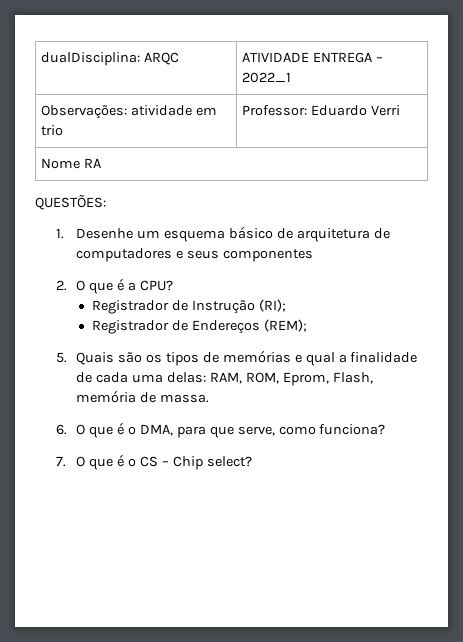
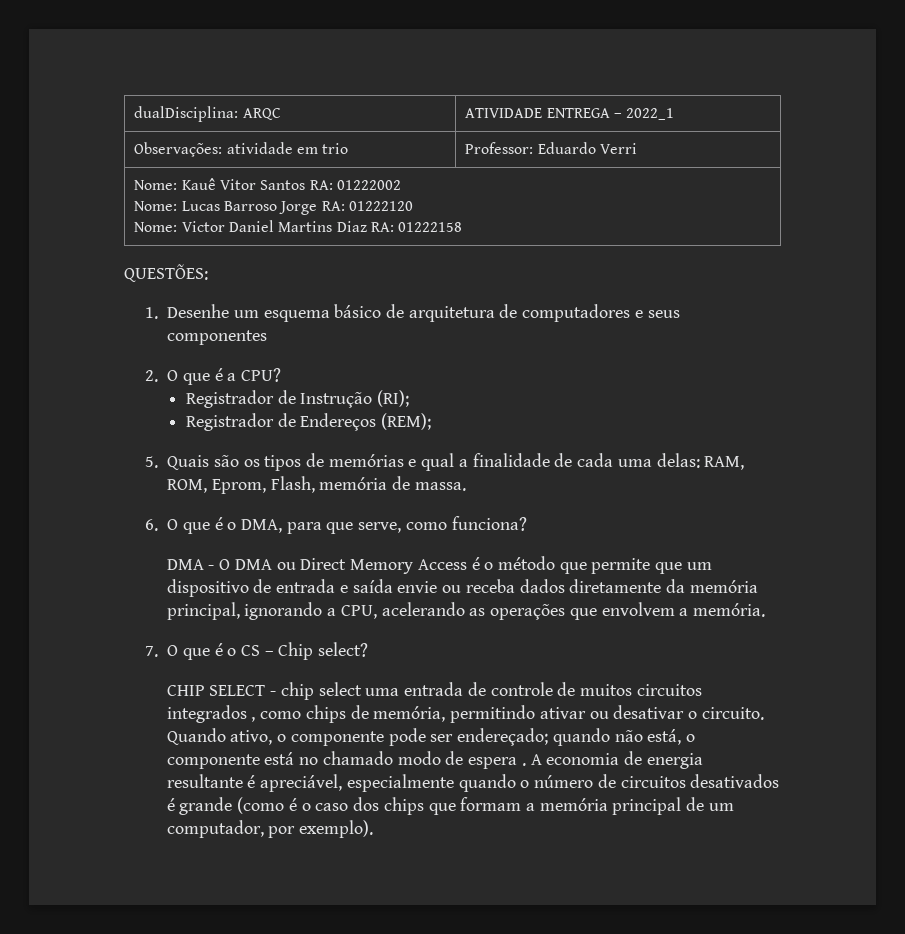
[41,158,102,169] Nome RA -> [134,178,401,190] [134,201,413,215] [134,220,463,232] Nome: Kauê Vitor Santos RA: 01222002 // Nome: Lucas Barroso Jorge RA: 01222120 // Nome: Victor Daniel Martins Diaz RA: 01222158
(386, 429) none -> [166,556,712,574] [166,579,758,597] [166,602,765,620] // DMA - O DMA ou Direct Memory Access é o método que permite que um dispositivo de entrada e saída envie ou receba dados diretamente da memória principal, ignorando a CPU, acelerando as operações que envolvem a memória.
(252, 461) none -> [166,682,702,700] [166,705,764,723] [166,728,695,746] [166,751,703,769] [166,774,780,792] [166,797,734,815] [166,820,374,838] // CHIP SELECT - chip select uma entrada de controle de muitos circuitos integrados , como chips de memória, permitindo ativar ou desativar o circuito. Quando ativo, o componente pode ser endereçado; quando não está, o componente está no chamado modo de espera . A economia de energia resultante é apreciável, especialmente quando o número de circuitos desativados é grande (como é o caso dos chips que formam a memória principal de um computador, por exemplo).

